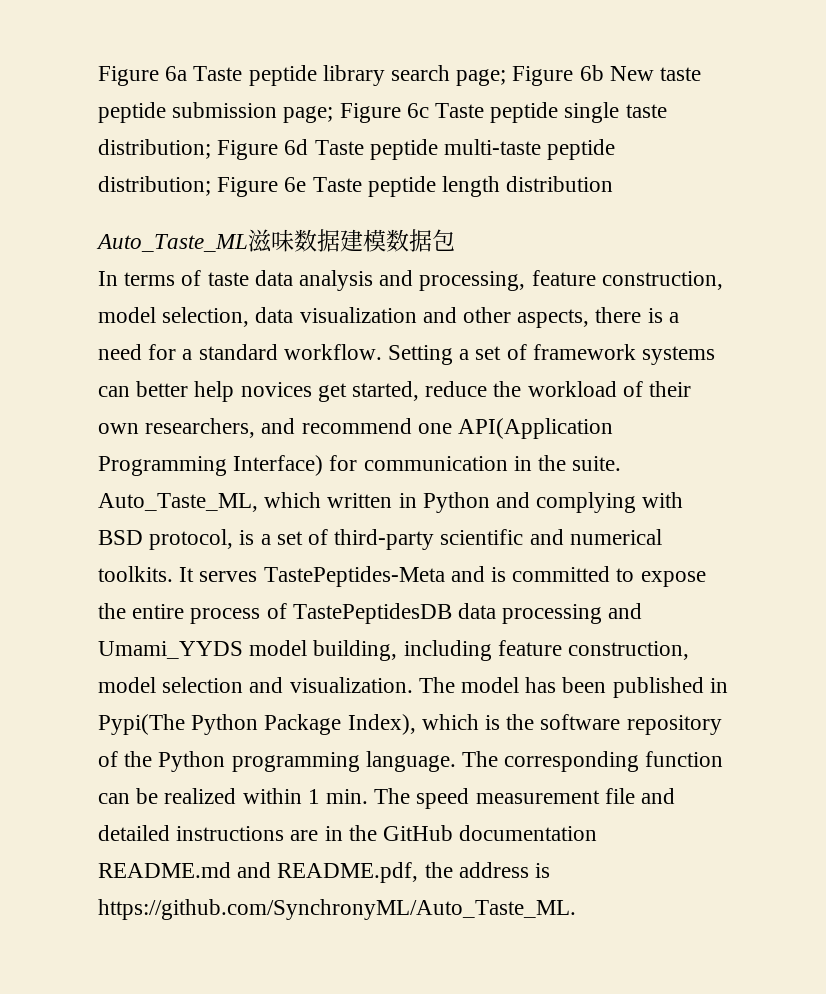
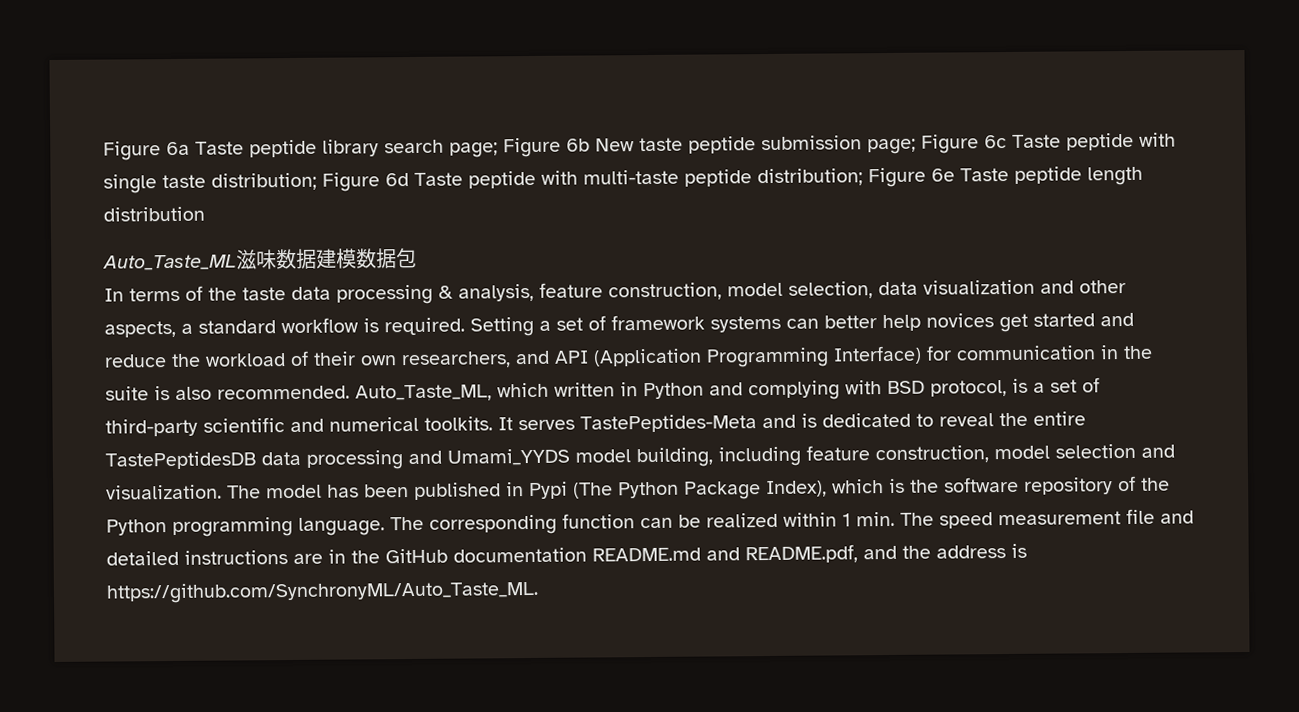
(559, 112) none -> [1139,132,1176,147] with
(438, 149) none -> [541,170,578,185] with
(202, 278) none -> [208,287,237,301] the
[299,270,526,291] analysis and processing, -> [336,283,534,305] processing & analysis,
[595,307,679,323] [98,344,382,360] there is a need for a standard workflow. -> [181,317,465,336] a standard workflow is required.
[352,381,420,401] started, -> [1033,312,1134,327] started and
[301,418,614,439] recommend one API(Application -> [554,348,702,367] API (Application
[572,456,622,471] suite. -> [105,385,350,401] suite is also recommended.
[512,566,706,587] [98,603,287,624] committed to expose the entire process of -> [822,411,1086,428] dedicated to reveal the entire
[98,714,185,735] Pypi(The -> [529,481,613,500] Pypi (The
(419, 872) none -> [863,545,897,560] and

